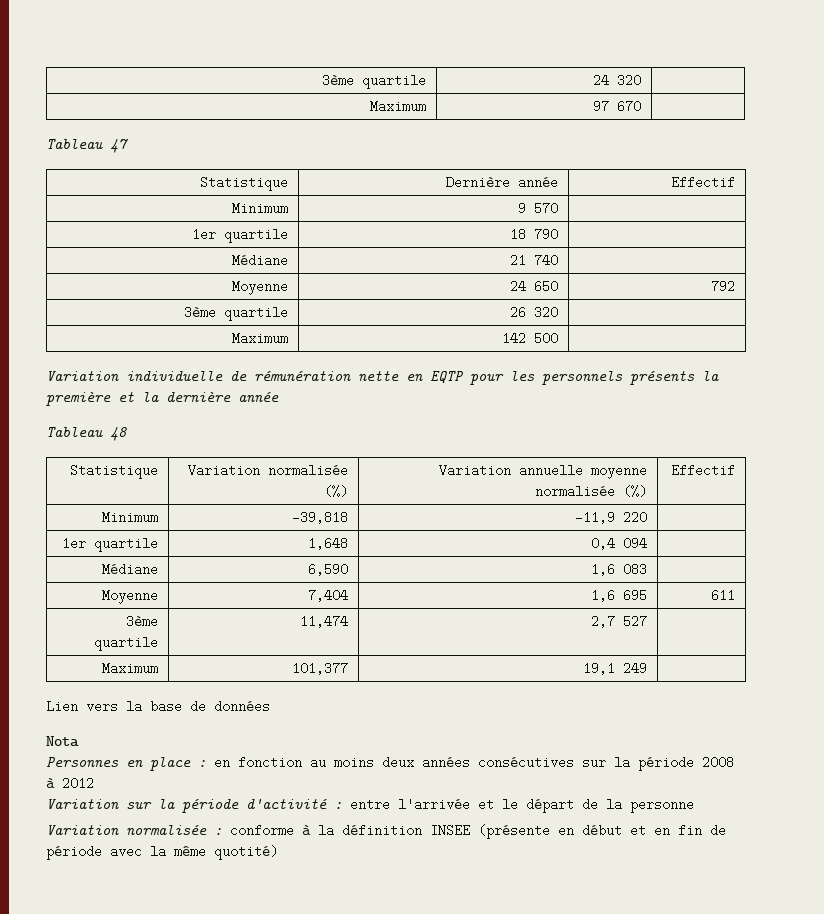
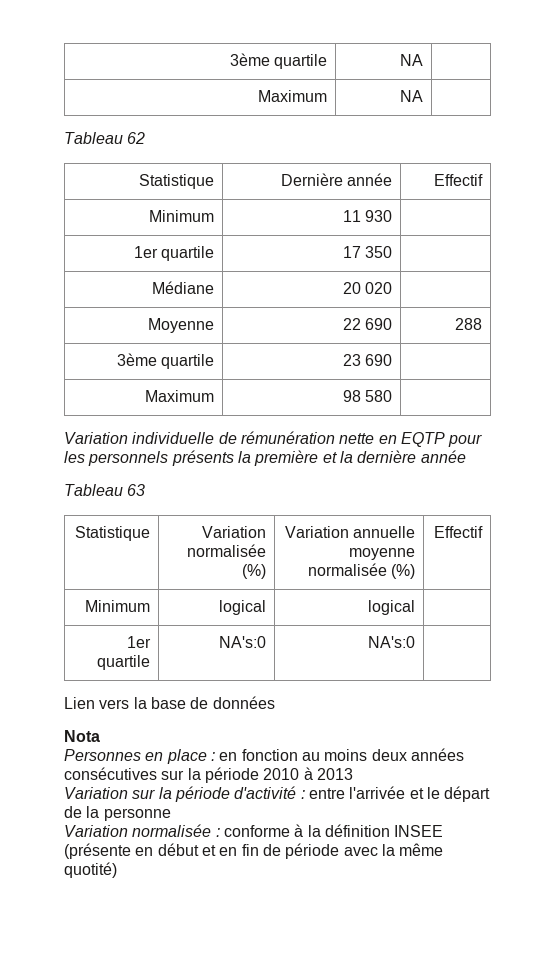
[321,74,426,89] [592,74,641,87] [369,100,426,113] [592,100,641,113] [46,139,129,153] 3ème quartile | 24 320 | // Maximum | 97 670 | // Tableau 47 -> [230,53,328,69] [400,54,424,66] [258,90,328,102] [400,90,424,102] [64,132,146,144] 3ème quartile | NA | // Maximum | NA | // Tableau 62
[517,202,558,215] [191,228,288,243] [509,228,558,241] [231,254,288,267] [509,254,558,267] [231,280,288,295] [509,280,558,293] [710,280,735,293] [183,306,288,321] [509,306,558,319] [231,332,288,345] [501,332,558,345] 9 570 | // 1er quartile | 18 790 | // Médiane | 21 740 | // Moyenne | 24 650 | 792 // 3ème quartile | 26 320 | // Maximum | 142 500 -> [343,210,393,222] [134,246,215,261] [343,246,393,258] [152,281,215,294] [343,282,393,294] [148,318,215,333] [343,318,393,330] [455,318,483,330] [117,353,215,369] [343,354,393,366] [145,390,215,402] [343,390,393,402] 11 930 | // 1er quartile | 17 350 | // Médiane | 20 020 | // Moyenne | 22 690 | 288 // 3ème quartile | 23 690 | // Maximum | 98 580
[110,427,127,441] 48 -> [127,484,146,496] 63
[291,511,348,524] [574,511,647,524] [61,537,158,552] [307,537,348,550] [590,537,647,550] [101,563,158,576] [307,563,348,576] [590,563,647,576] [101,589,158,604] [307,589,348,602] [590,589,647,602] [710,589,735,602] [125,615,158,628] [93,636,158,651] [299,615,348,628] [590,615,647,628] [101,662,158,675] [291,662,348,675] [582,662,647,675] -39,818 | -11,9 220 | // 1er quartile | 1,648 | 0,4 094 | // Médiane | 6,590 | 1,6 083 | // Moyenne | 7,404 | 1,6 695 | 611 // 3ème quartile | 11,474 | 2,7 527 | // Maximum | 101,377 | 19,1 249 -> [219,600,267,615] [368,600,416,615] [127,636,152,648] [97,655,151,670] [219,636,267,648] [368,636,416,648] logical | logical | // 1er quartile | NA's:0 | NA's:0
[702,756,734,769] [46,777,94,790] 2008 à 2012 -> [263,767,353,780] 2010 à 2013

